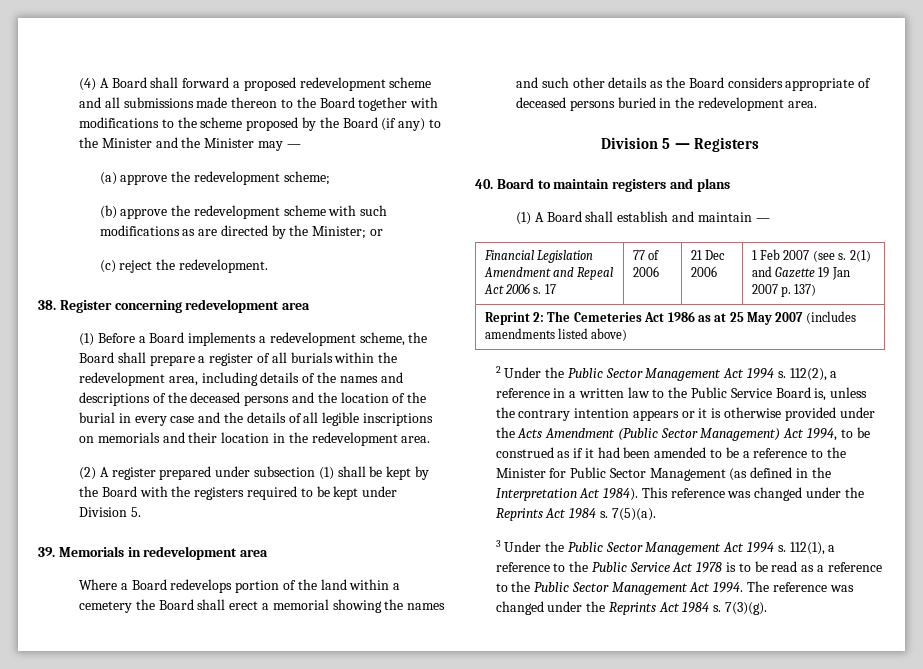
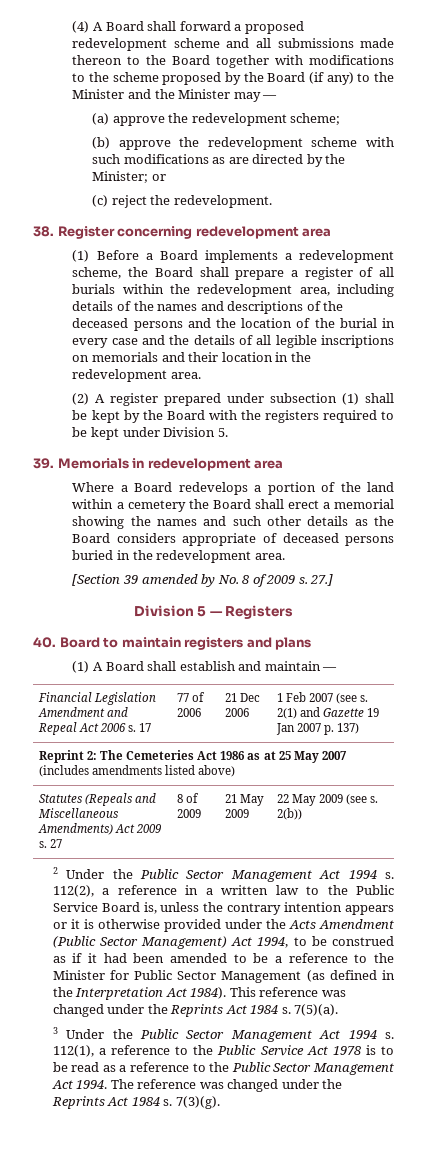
(233, 586) none -> [254,485,262,492] a
(817, 104) none -> [72,574,334,587] // [Section 39 amended by No. 8 of 2009 s. 27.]
(628, 334) none -> [38,793,157,806] [37,808,119,818] [37,823,162,835] [38,839,62,848] [176,793,199,803] [176,809,201,818] [224,794,264,806] [224,809,249,818] [276,794,379,806] [276,808,302,820] // Statutes (Repeals and Miscellaneous Amendments) Act 2009 s. 27 | 8 of 2009 | 21 May 2009 | 22 May 2009 (see s. 2(b))

